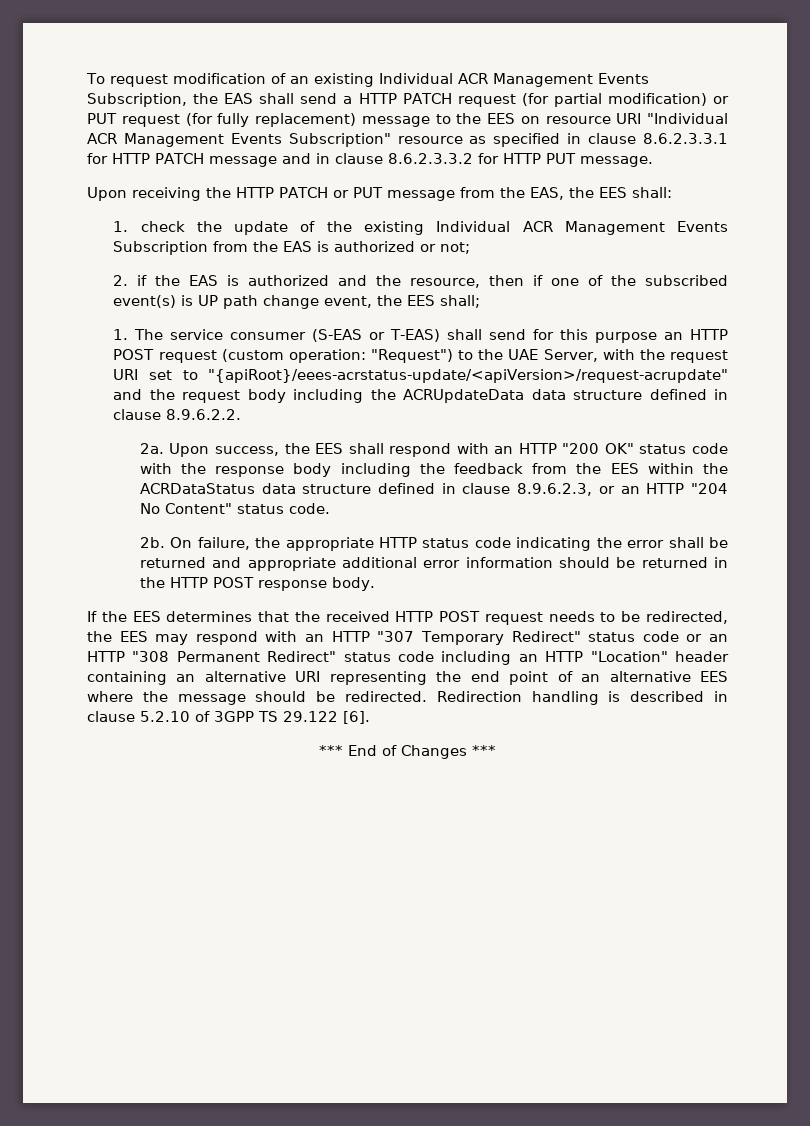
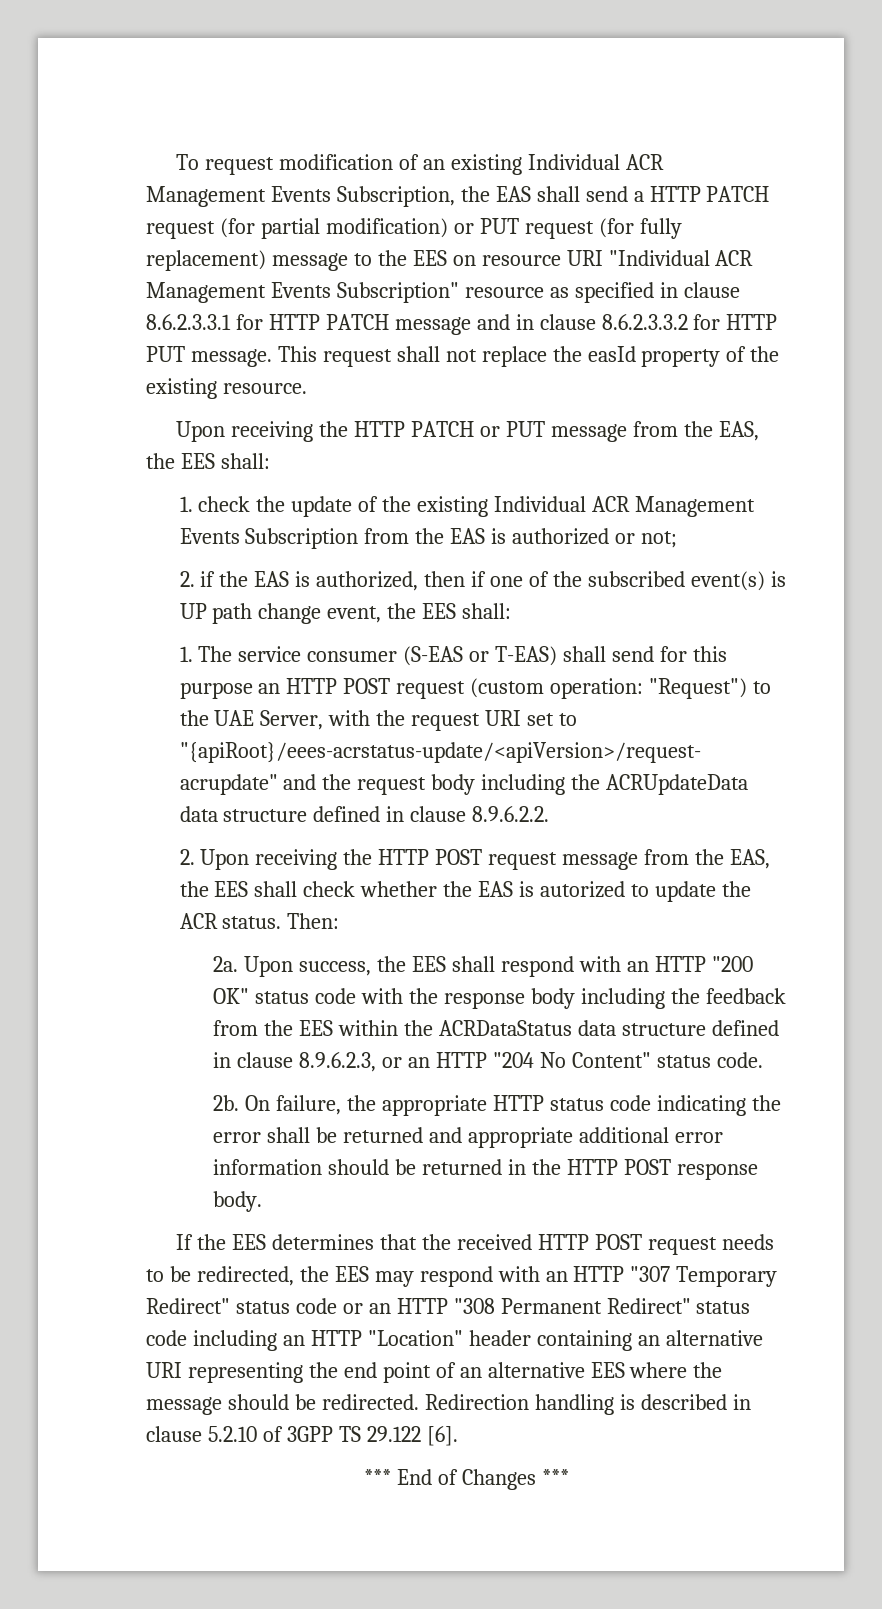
(653, 161) none -> [277,346,780,367] [146,378,307,399] This request shall not replace the easId property of the existing resource.
[248,275,481,288] authorized and the resource, -> [316,571,419,591] authorized,
[440,295,481,308] shall; -> [462,603,512,619] shall:
(242, 414) none -> [179,849,770,870] [179,881,751,902] [179,913,340,929] // 2. Upon receiving the HTTP POST request message from the EAS, the EES shall check whether the EAS is autorized to update the ACR status. Then:

